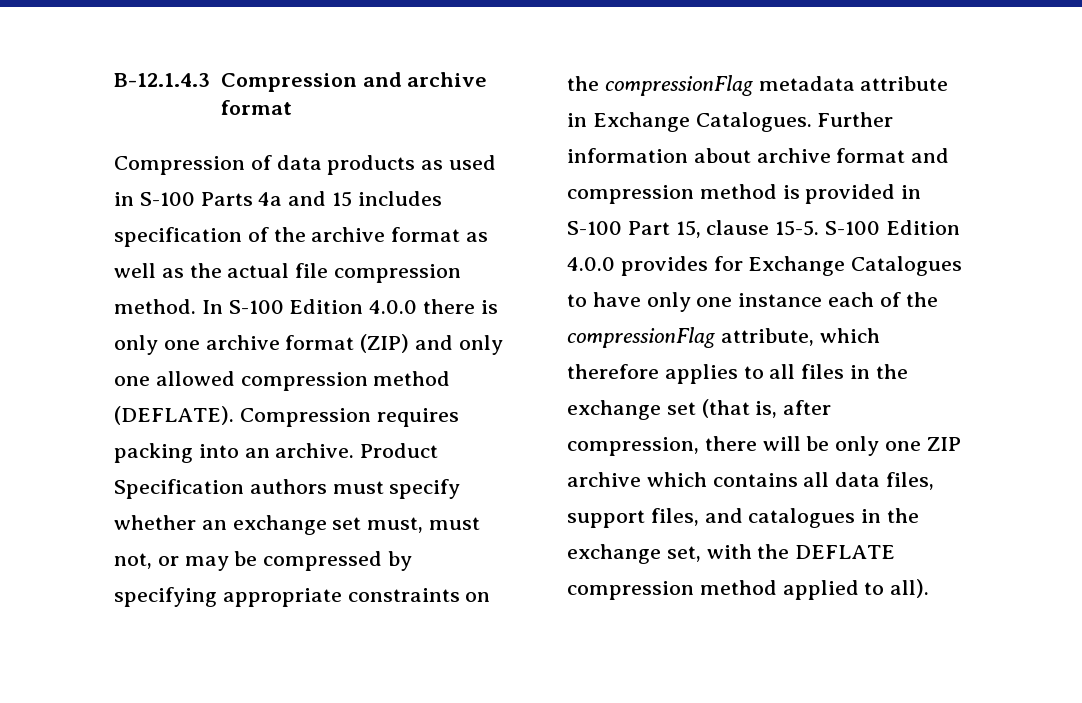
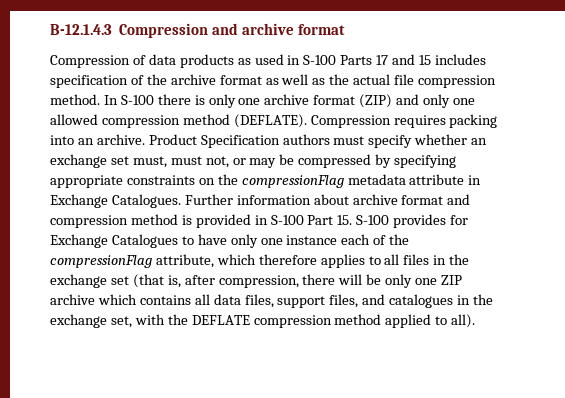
[258,192,283,206] 4a -> [376,55,389,65] 17
[289,299,418,314] Edition 4.0.0 -> (154, 100) none
[675,220,960,238] [567,257,615,271] 15, clause 15-5. S-100 Edition 4.0.0 -> [337,215,390,225] 15. S-100

